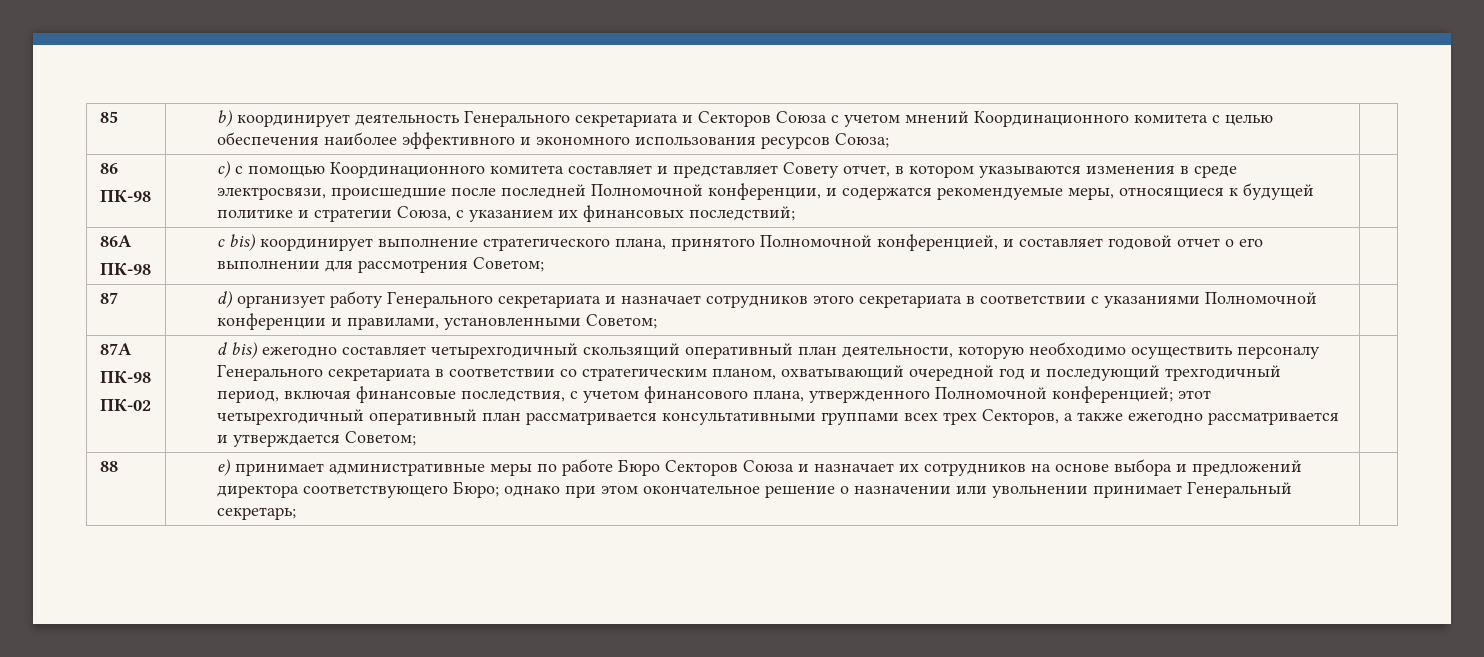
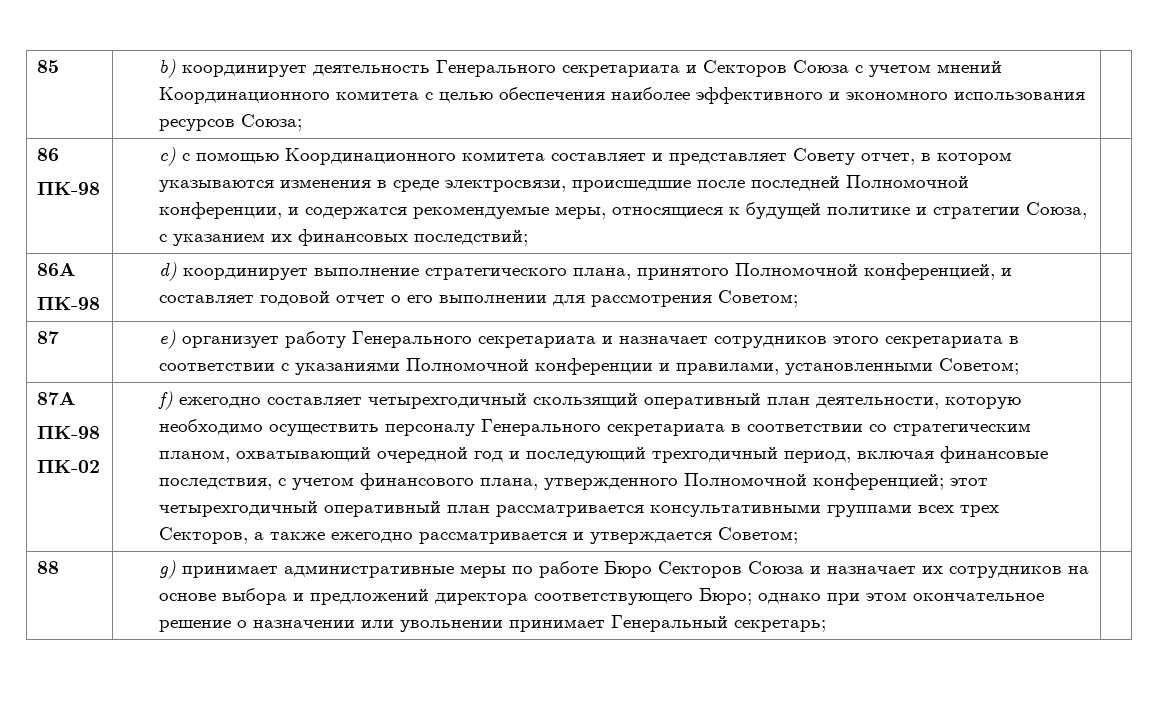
[217,234,256,251] c bis) -> [158,262,177,281] d)
[217,291,233,308] d) -> [158,330,176,349] e)
[217,342,258,359] d bis) -> [157,391,173,410] f)
[217,459,231,476] e) -> [158,560,176,579] g)

